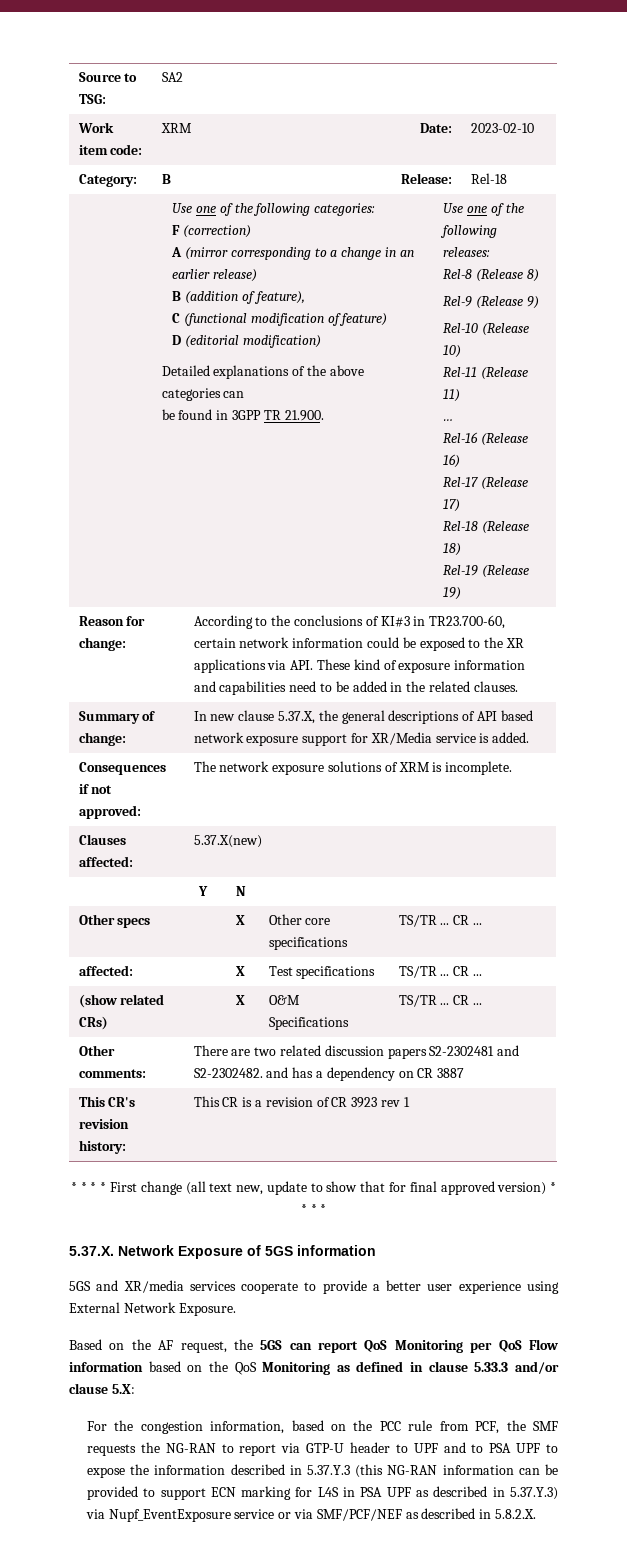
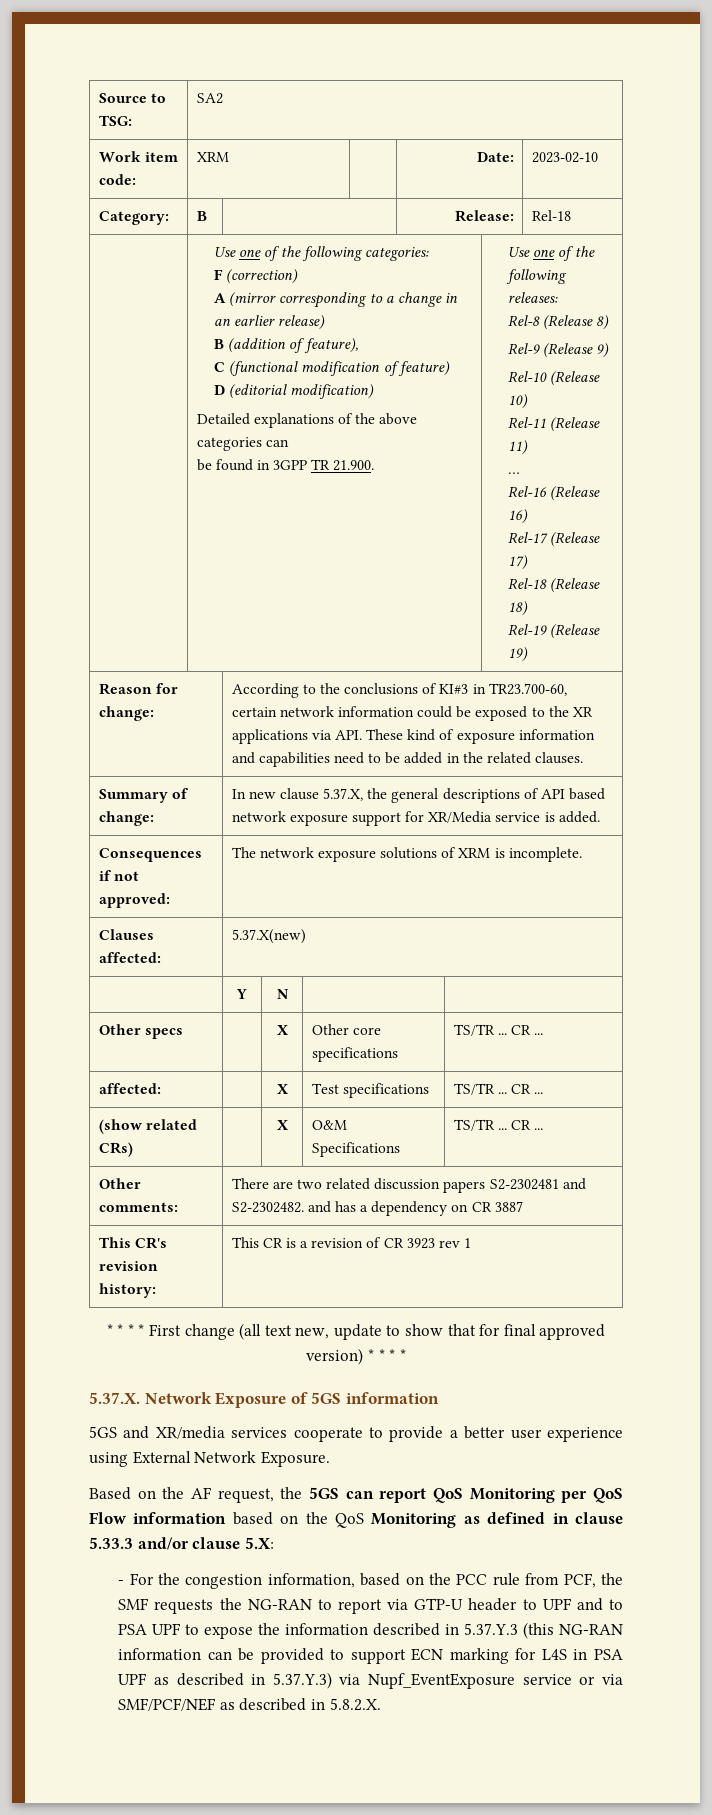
(135, 1389) none -> [118,1580,125,1585] -

